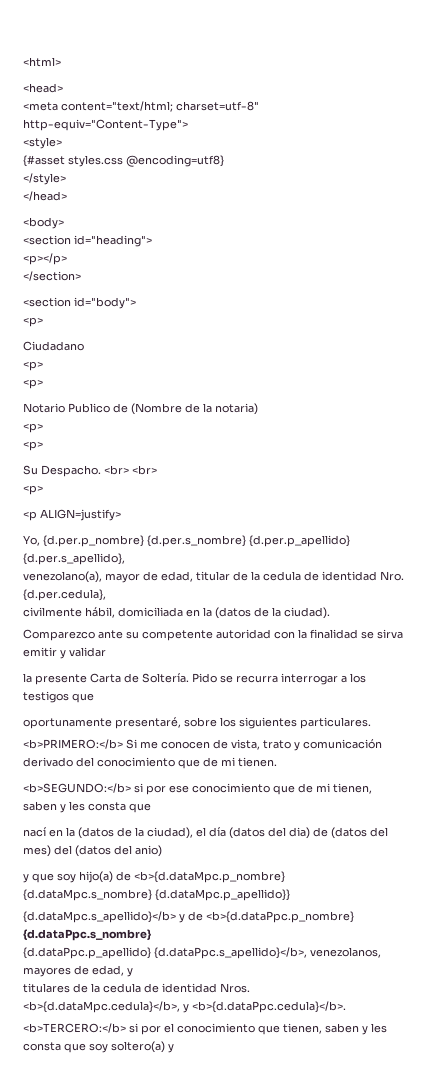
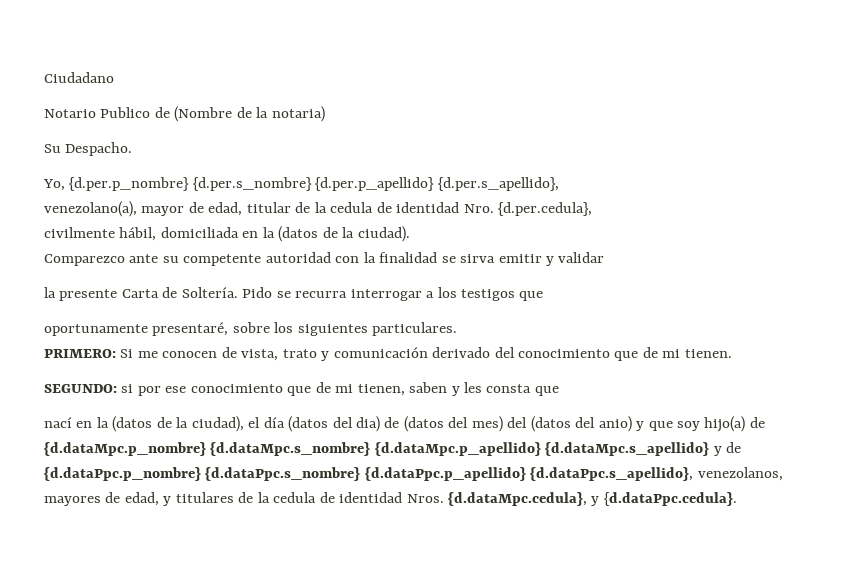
[23,57,61,67] [23,83,63,93] [23,101,259,112] [23,119,188,131] [23,137,62,149] [23,155,224,167] [23,173,66,185] [23,191,67,201] [23,217,64,229] [23,235,152,247] [23,253,67,265] [23,271,81,281] [23,297,136,309] [23,317,43,327] <html> // <head> // <meta content="text/html; charset=utf-8" http-equiv="Content-Type"> // <style> // {#asset styles.css @encoding=utf8} // </style> // </head> // <body> // <section id="heading"> // <p></p> // </section> // <section id="body"> // <p> // -> (44, 77) none
[23,361,43,371] [23,379,43,389] // <p> // <p> -> (114, 77) none
[23,423,43,433] [23,441,43,451] // <p> // <p> -> (325, 114) none
[104,465,157,475] [23,485,43,495] [23,509,121,521] <br> <br> // <p> // <p ALIGN=justify> -> (133, 149) none
[23,739,123,749] <b>PRIMERO:</b> -> [44,349,116,358] PRIMERO:
[23,783,131,793] <b>SEGUNDO:</b> -> [44,384,117,393] SEGUNDO:
(162, 851) // -> (632, 424) none
[134,871,285,883] [23,889,290,901] [23,911,176,923] <b>{d.dataMpc.p_nombre} {d.dataMpc.s_nombre} {d.dataMpc.p_apellido}} // {d.dataMpc.s_apellido}</b> -> [44,442,710,456] {d.dataMpc.p_nombre} {d.dataMpc.s_nombre} {d.dataMpc.p_apellido} {d.dataMpc.s_apellido}
[206,911,354,923] <b>{d.dataPpc.p_nombre} -> [44,467,201,481] {d.dataPpc.p_nombre}
[23,947,307,959] // {d.dataPpc.p_apellido} {d.dataPpc.s_apellido}</b>, -> [364,467,694,481] {d.dataPpc.p_apellido} {d.dataPpc.s_apellido},
(133, 972) // -> (172, 501) none
[23,1001,346,1013] [23,1023,387,1035] [23,1041,174,1053] <b>{d.dataMpc.cedula}</b>, y <b>{d.dataPpc.cedula}</b>. // <b>TERCERO:</b> si por el conocimiento que tienen, saben y les consta que soy soltero(a) y -> [448,492,737,506] {d.dataMpc.cedula}, y {d.dataPpc.cedula}.

